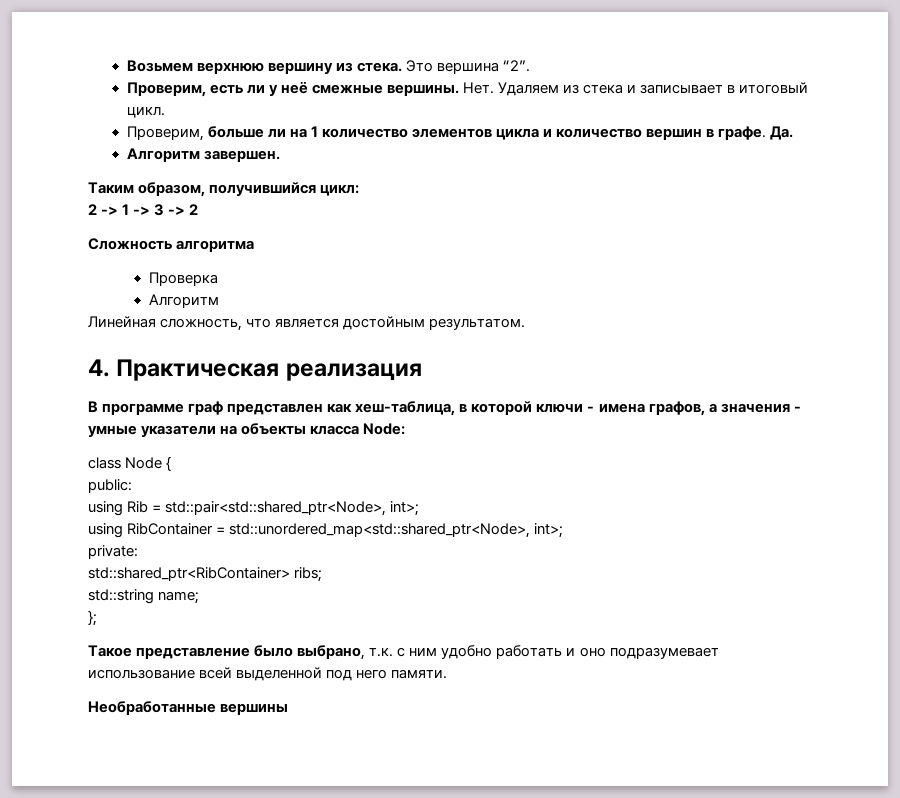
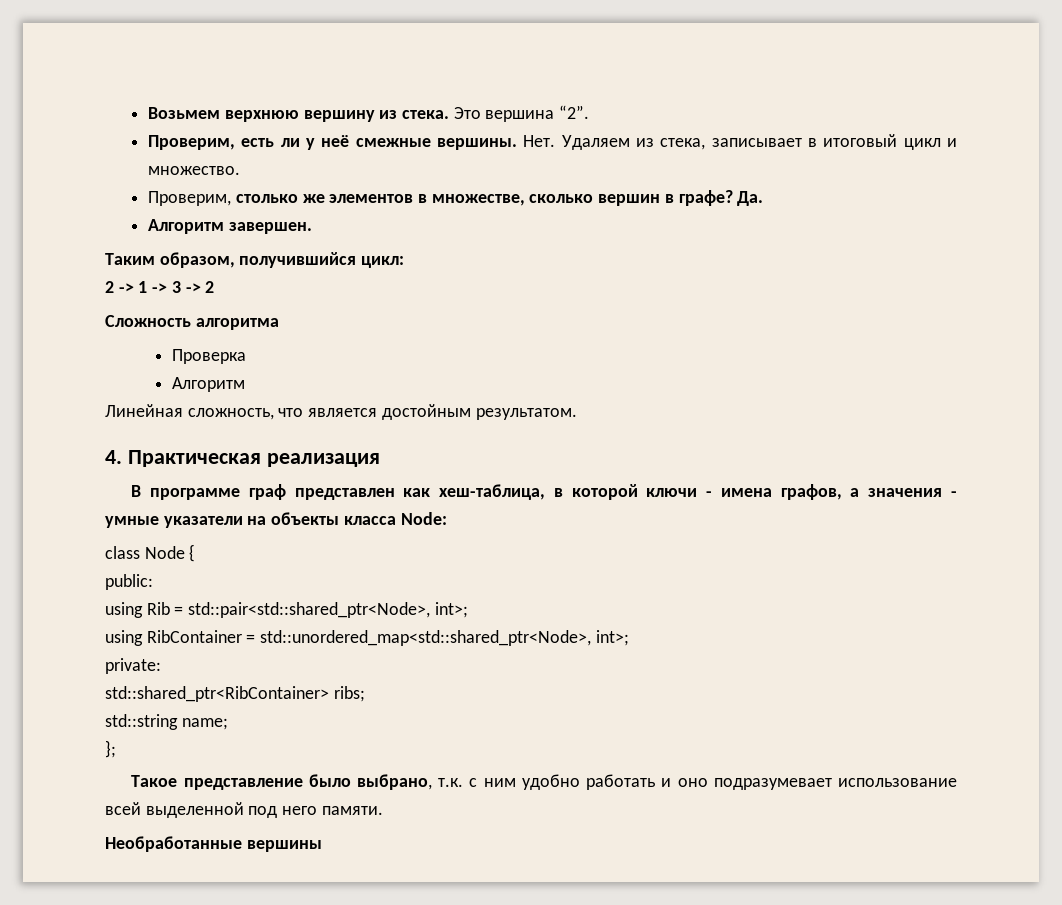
[583,84,637,94] стека и -> [660,138,706,150] стека,
[126,107,165,118] [126,126,643,141] цикл. // Проверим, больше ли на 1 количество элементов цикла и количество -> [903,138,958,150] [148,166,241,175] [148,191,594,206] цикл и множество. // Проверим, столько же элементов в множестве, сколько
[718,126,767,140] графе. -> [678,190,733,206] графе?

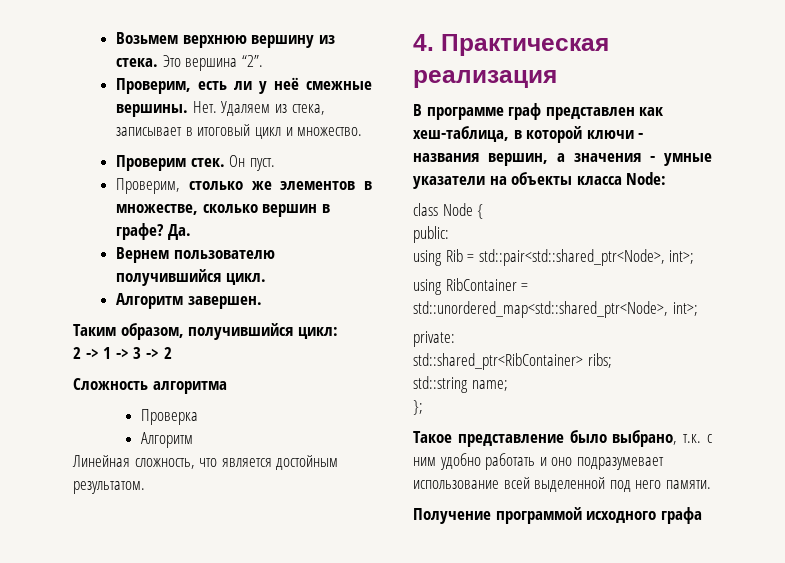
(241, 170) none -> [116,155,276,171] // Проверим стек. Он пуст.
(764, 198) none -> [116,247,275,263] [116,269,266,286] // Вернем пользователю получившийся цикл.
[720,484,842,500] имена графов, -> [413,153,548,166] названия вершин,
[105,836,322,852] Необработанные вершины -> [413,507,702,524] Получение программой исходного графа

